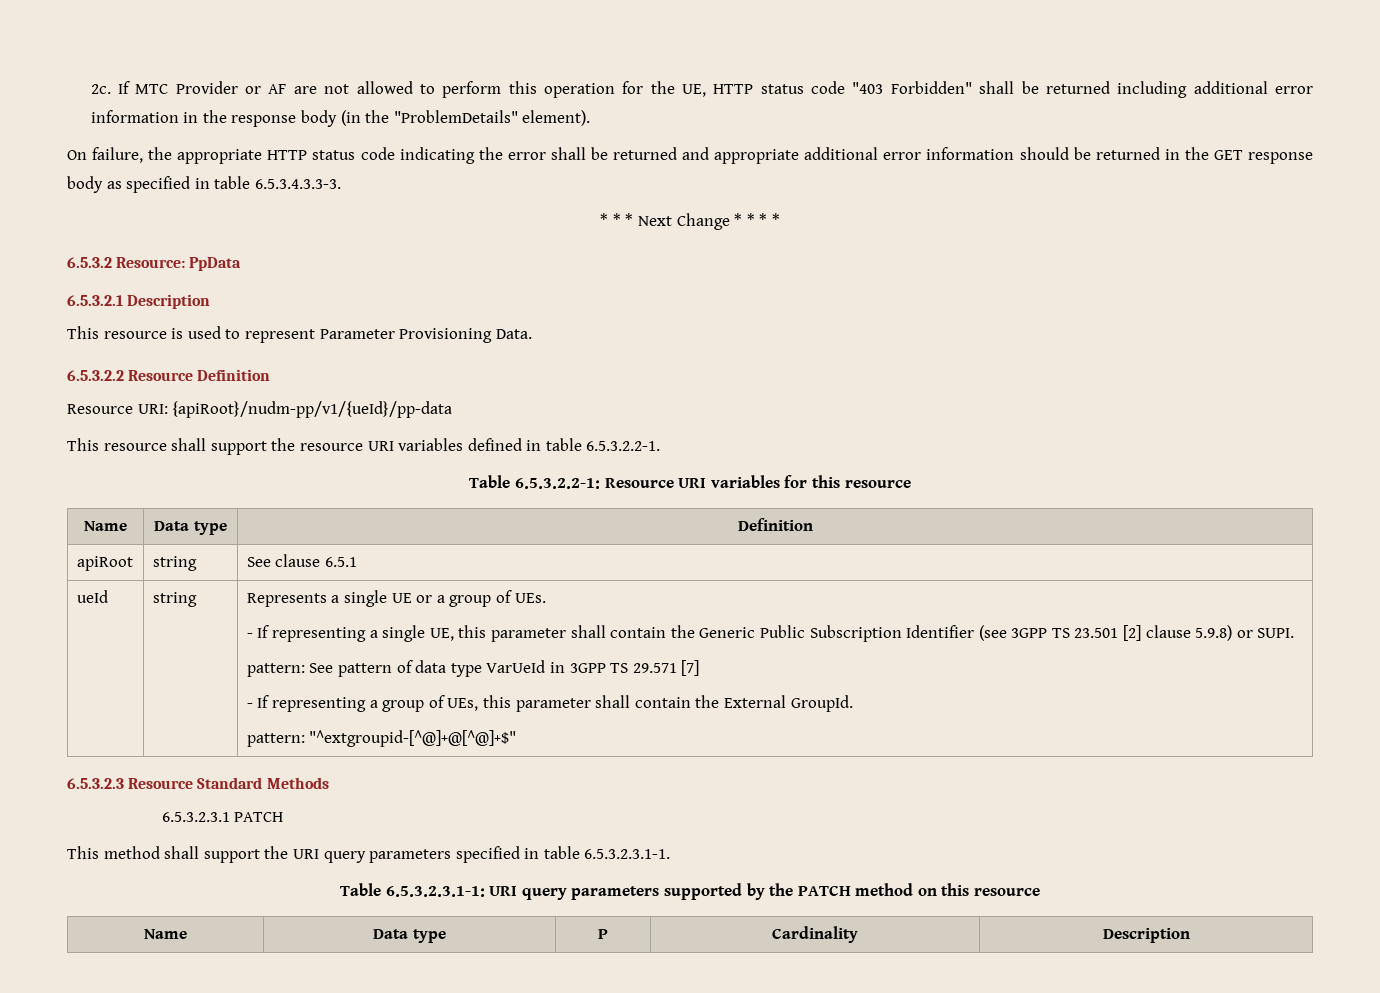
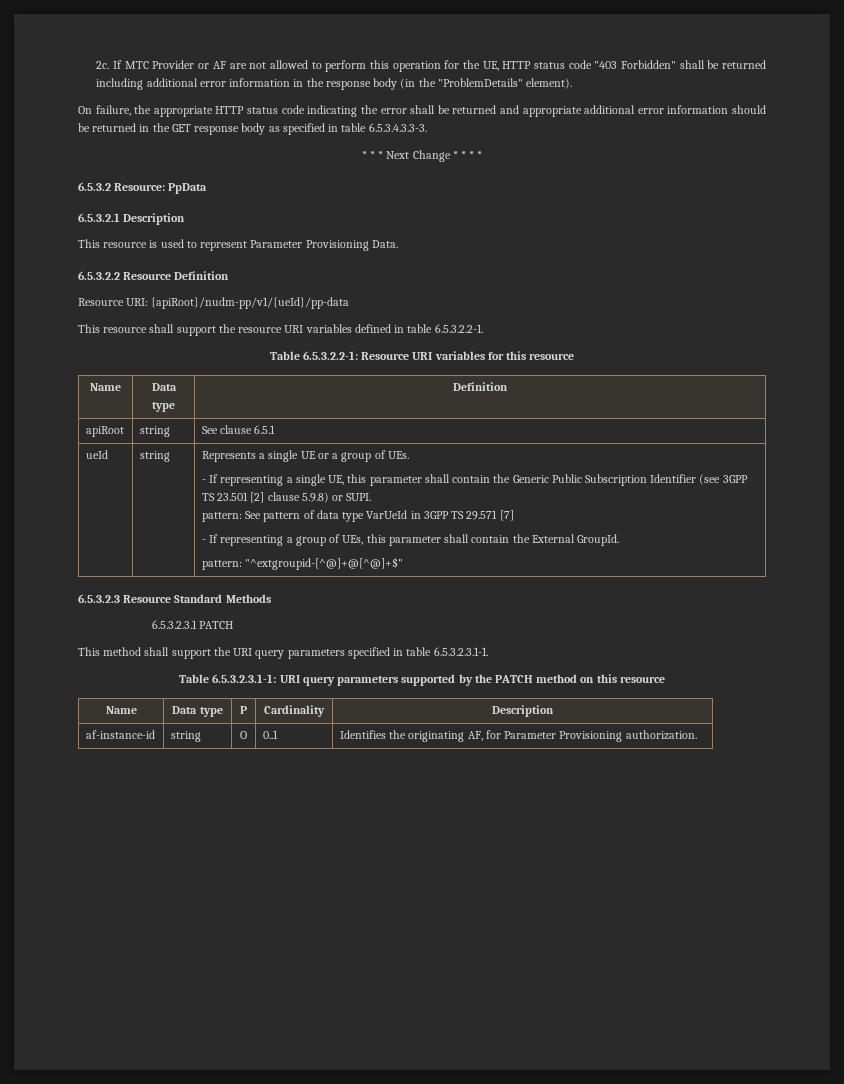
(1190, 935) none -> [85,730,155,739] [170,731,201,742] [240,731,247,739] [262,730,278,739] [339,730,697,742] // af-instance-id | string | O | 0..1 | Identifies the originating AF, for Parameter Provisioning authorization.

